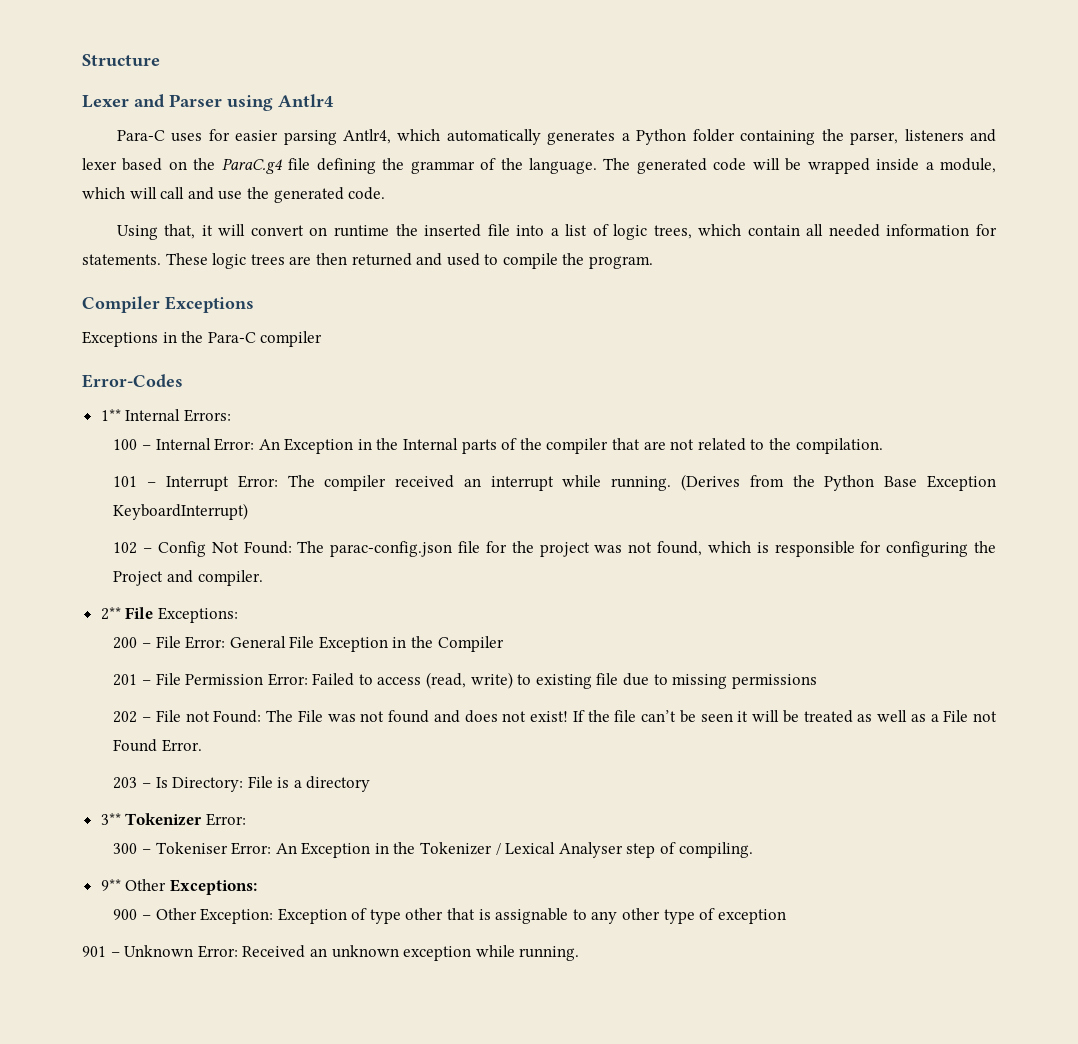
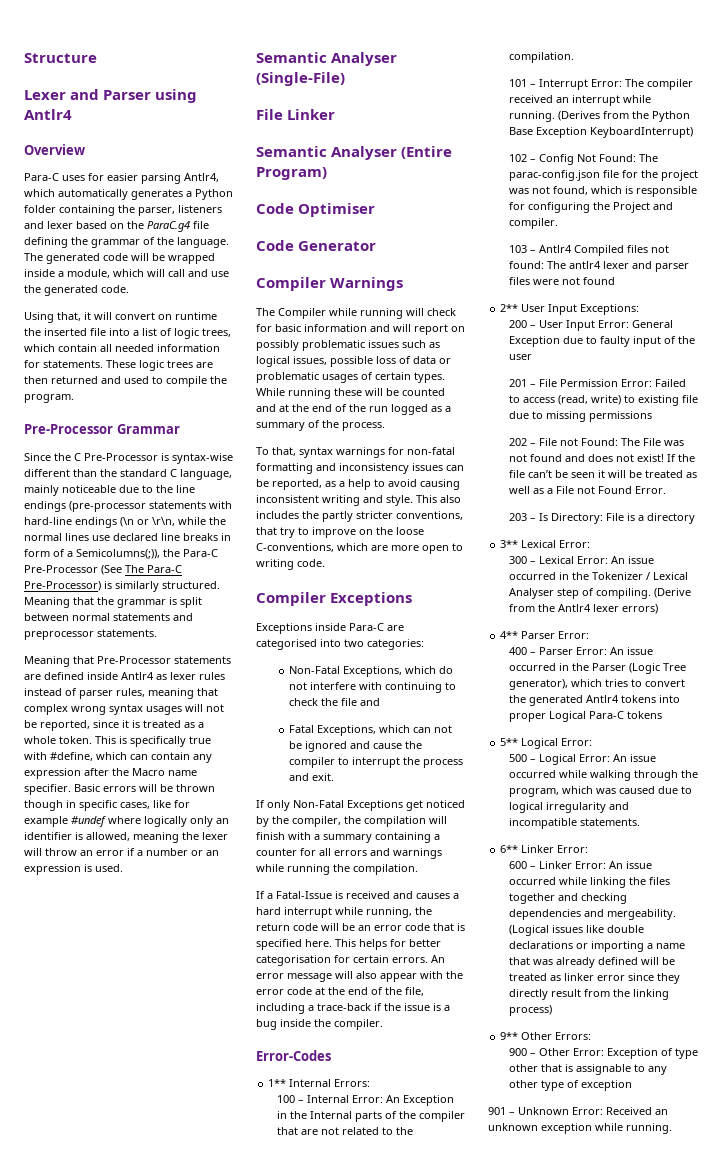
(334, 100) none -> [24,144,85,155] // Overview
[82,296,254,313] [82,331,323,347] Compiler Exceptions // Exceptions in the Para-C compiler -> [24,424,180,434] [24,453,233,464] [24,469,232,480] [24,485,195,496] [24,501,232,512] [24,517,226,528] [24,533,231,541] [24,549,218,559] [24,565,182,575] [24,581,220,592] [24,597,202,608] [24,613,193,621] [24,629,157,640] [24,656,231,667] [24,672,225,680] [24,688,218,699] [24,704,224,715] [24,720,204,731] [24,736,211,747] [24,752,212,763] [24,768,197,779] [24,784,215,795] [24,800,190,811] [24,816,229,827] [24,832,228,843] [24,848,219,856] [24,864,123,875] [256,52,398,66] [256,72,345,86] [256,109,336,120] [256,146,453,160] [256,167,327,180] [256,203,376,217] [256,240,377,251] [256,277,404,291] [256,308,456,319] [256,324,465,335] [256,340,440,351] [256,356,451,367] [256,372,445,383] [256,388,445,399] [256,404,451,415] [256,420,385,431] [256,447,455,458] [256,463,464,474] [256,479,460,490] [256,495,461,506] [256,511,463,522] [256,527,424,538] [256,543,463,554] [256,559,325,570] [256,592,413,606] [256,623,404,634] [256,639,424,650] [289,666,454,677] [289,682,457,693] [289,698,381,706] [289,725,453,736] [289,741,423,752] [289,757,464,768] [289,773,335,781] [256,800,465,811] [256,816,447,827] [256,832,440,843] [256,848,442,859] [256,864,418,875] [256,891,459,899] [256,907,432,918] [256,923,465,931] [256,939,441,950] [256,955,445,966] [256,971,463,982] [256,987,424,996] [256,1003,450,1014] [256,1019,383,1030] Pre-Processor Grammar // Since the C Pre-Processor is syntax-wise different than the standard C language, mainly noticeable due to the line endings (pre-processor statements with hard-line endings (\n or \r\n, while the normal lines use declared line breaks in form of a Semicolumns(;)), the Para-C Pre-Processor (See The Para-C Pre-Processor) is similarly structured. Meaning that the grammar is split between normal statements and preprocessor statements. // Meaning that Pre-Processor statements are defined inside Antlr4 as lexer rules instead of parser rules, meaning that complex wrong syntax usages will not be reported, since it is treated as a whole token. This is specifically true with #define, which can contain any expression after the Macro name specifier. Basic errors will be thrown though in specific cases, like for example #undef where logically only an identifier is allowed, meaning the lexer will throw an error if a number or an expression is used. // Semantic Analyser (Single-File) // File Linker // Semantic Analyser (Entire Program) // Code Optimiser // Code Generator // Compiler Warnings // The Compiler while running will check for basic information and will report on possibly problematic issues such as logical issues, possible loss of data or problematic usages of certain types. While running these will be counted and at the end of the run logged as a summary of the process. // To that, syntax warnings for non-fatal formatting and inconsistency issues can be reported, as a help to avoid causing inconsistent writing and style. This also includes the partly stricter conventions, that try to improve on the loose C-conventions, which are more open to writing code. // Compiler Exceptions // Exceptions inside Para-C are categorised into two categories: // Non-Fatal Exceptions, which do not interfere with continuing to check the file and // Fatal Exceptions, which can not be ignored and cause the compiler to interrupt the process and exit. // If only Non-Fatal Exceptions get noticed by the compiler, the compilation will finish with a summary containing a counter for all errors and warnings while running the compilation. // If a Fatal-Issue is received and causes a hard interrupt while running, the return code will be an error code that is specified here. This helps for better categorisation for certain errors. An error message will also appear with the error code at the end of the file, including a trace-back if the issue is a bug inside the compiler.
(263, 578) none -> [509,245,670,256] [509,261,690,272] [509,277,616,285] // 103 – Antlr4 Compiled files not found: The antlr4 lexer and parser files were not found
[125,607,154,619] File -> [521,304,578,315] User Input
[155,636,504,652] File Error: General File Exception in the Compiler -> [539,320,674,331] [509,336,696,347] [509,354,533,360] User Input Error: General Exception due to faulty input of the user
[125,813,203,826] Tokenizer -> [521,540,557,548] Lexical
[155,842,371,858] Tokeniser Error: An Exception -> [539,556,655,564] [509,572,557,580] Lexical Error: An issue occurred
(753, 850) none -> [654,588,692,598] [509,604,659,614] [500,631,590,639] [509,647,654,655] [509,663,687,674] [509,679,686,690] [509,695,681,706] [509,711,663,722] [500,738,593,749] [509,754,657,765] [509,770,699,781] [509,786,693,797] [509,802,630,813] [509,818,641,829] [500,845,589,853] [509,861,653,869] [509,877,671,888] [509,893,628,904] [509,909,677,920] [509,925,645,936] [509,941,686,952] [509,957,676,968] [509,973,681,984] [509,989,670,1000] [509,1005,553,1016] (Derive from the Antlr4 lexer errors) // 4** Parser Error: // 400 – Parser Error: An issue occurred in the Parser (Logic Tree generator), which tries to convert the generated Antlr4 tokens into proper Logical Para-C tokens // 5** Logical Error: // 500 – Logical Error: An issue occurred while walking through the program, which was caused due to logical irregularity and incompatible statements. // 6** Linker Error: // 600 – Linker Error: An issue occurred while linking the files together and checking dependencies and mergeability. (Logical issues like double declarations or importing a name that was already defined will be treated as linker error since they directly result from the linking process)
[169,879,257,895] Exceptions: -> [555,1032,592,1040] Errors:
[200,908,274,924] Exception: -> [573,1048,605,1056] Error:

